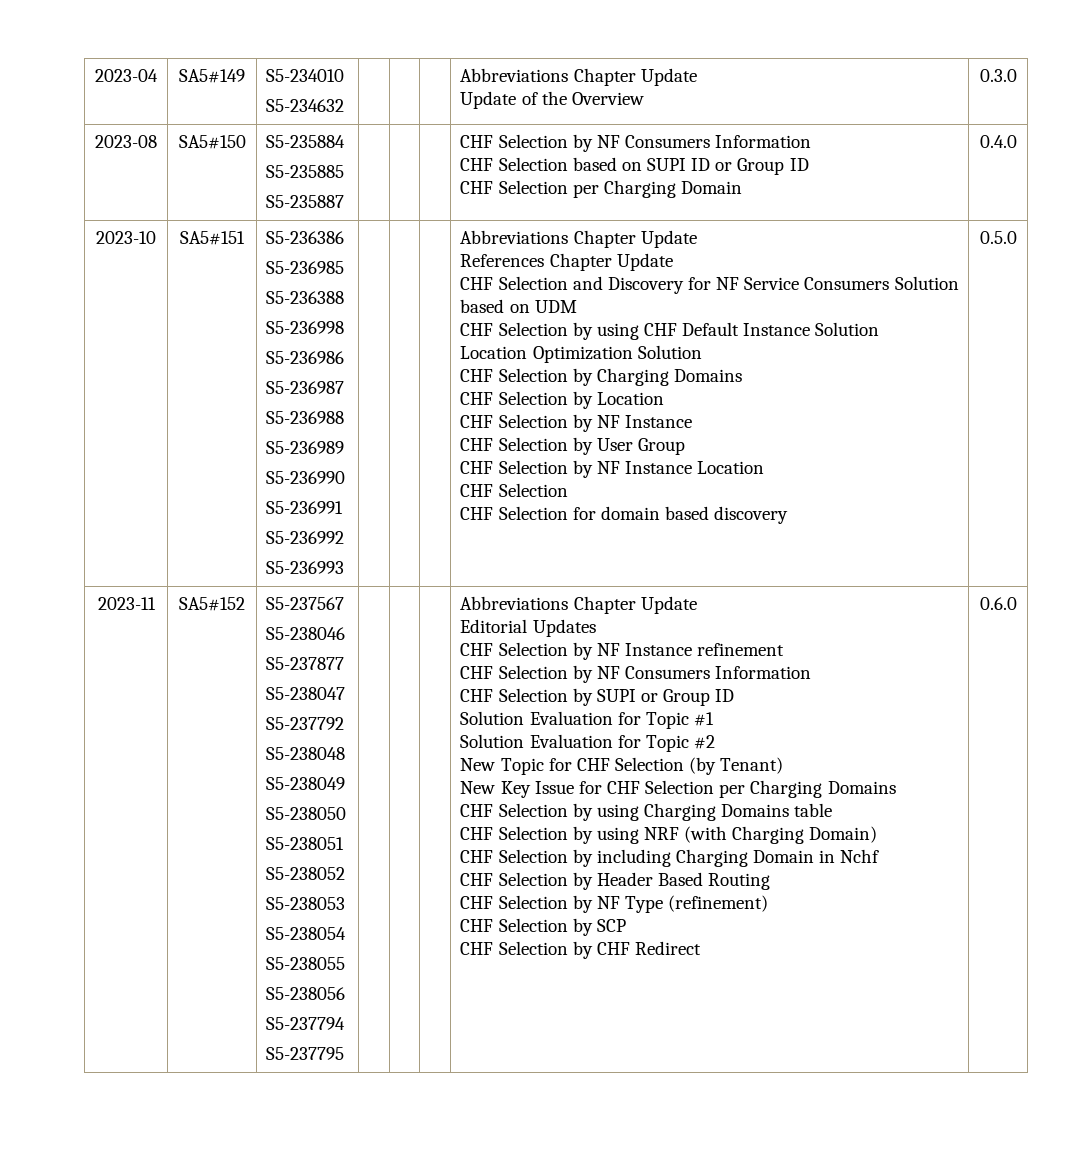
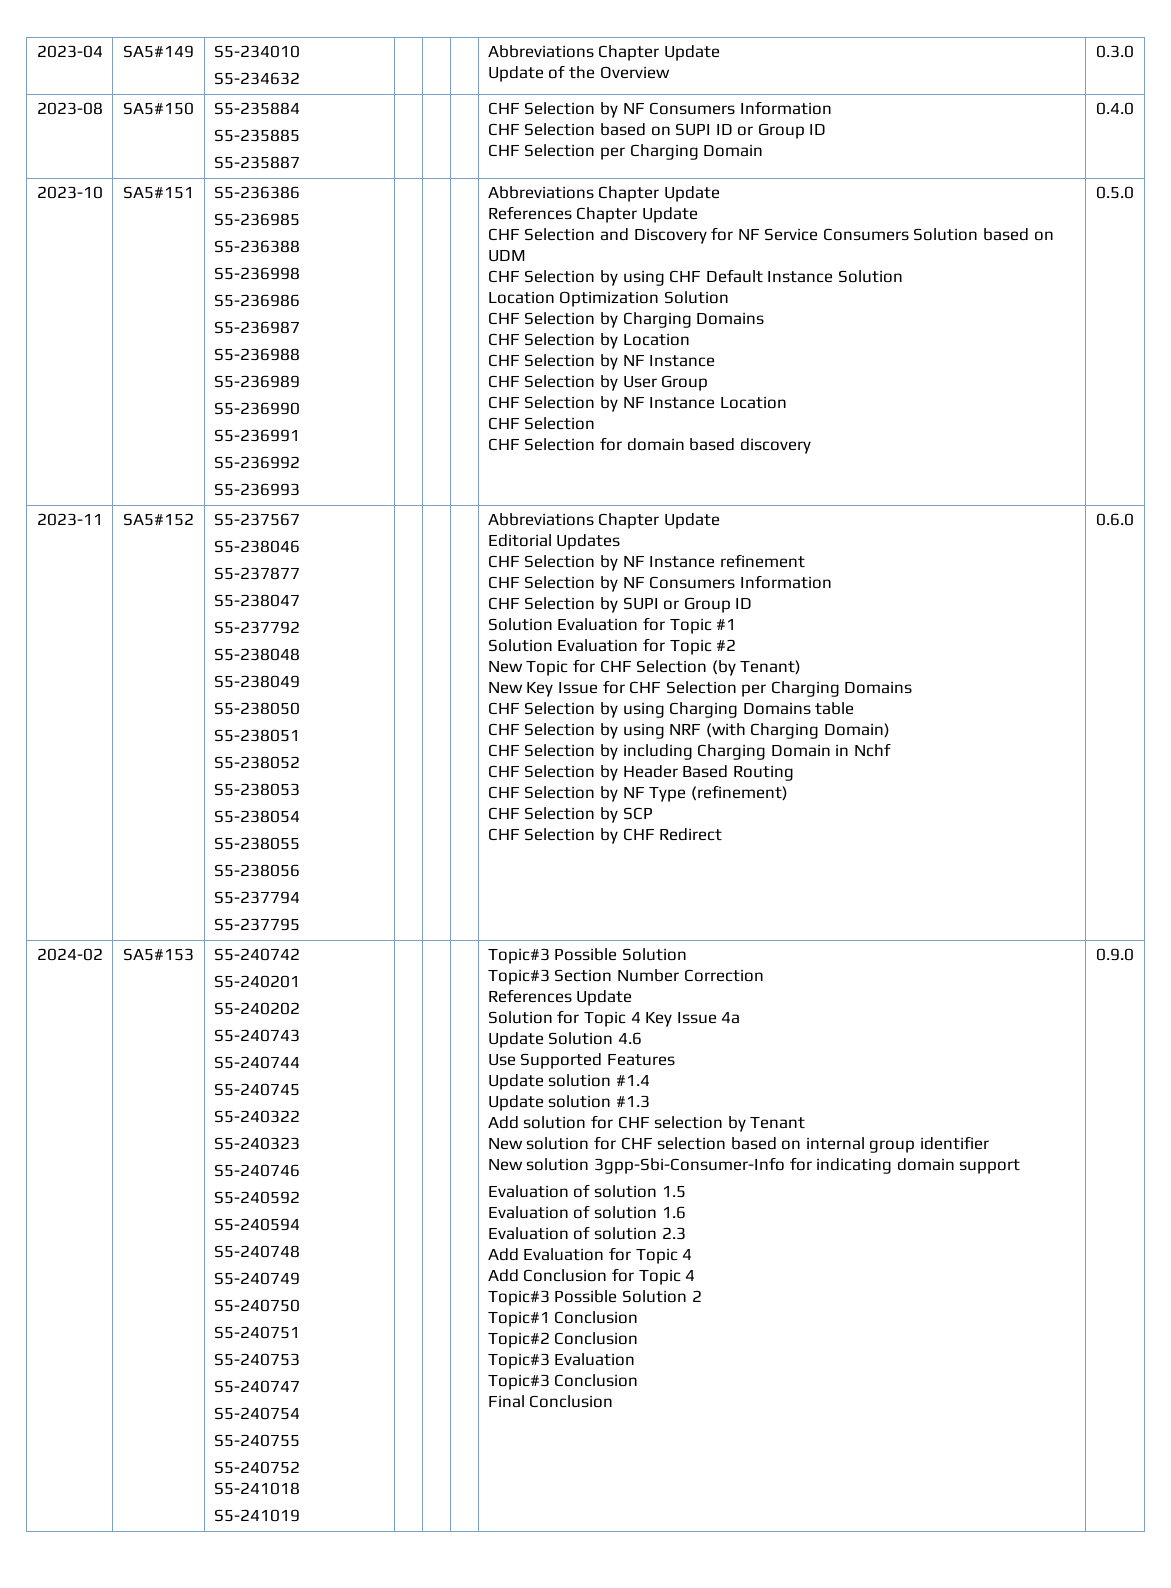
(1017, 603) none -> [36,948,103,961] [123,948,194,961] [213,948,300,961] [213,975,300,988] [213,1002,300,1015] [213,1029,300,1042] [213,1056,300,1069] [213,1083,300,1096] [213,1110,300,1123] [213,1137,300,1150] [213,1164,300,1177] [213,1191,300,1204] [213,1218,300,1231] [213,1245,300,1258] [213,1272,300,1285] [213,1299,300,1312] [213,1326,300,1339] [213,1353,300,1366] [213,1380,300,1393] [213,1407,300,1420] [213,1434,300,1447] [213,1461,300,1474] [213,1482,300,1495] [213,1509,300,1522] [487,948,687,964] [487,969,764,985] [487,989,633,1006] [487,1010,741,1027] [487,1032,642,1048] [487,1053,675,1069] [487,1074,650,1090] [487,1095,650,1111] [487,1115,806,1132] [487,1136,990,1153] [487,1157,1021,1174] [487,1184,686,1198] [487,1205,686,1219] [487,1226,686,1240] [487,1247,693,1264] [487,1268,696,1285] [487,1290,702,1306] [487,1311,639,1327] [487,1332,639,1348] [487,1353,636,1369] [487,1374,639,1390] [487,1395,614,1408] [1096,948,1134,961] // 2024-02 | SA5#153 | S5-240742 // S5-240201 // S5-240202 // S5-240743 // S5-240744 // S5-240745 // S5-240322 // S5-240323 // S5-240746 // S5-240592 // S5-240594 // S5-240748 // S5-240749 // S5-240750 // S5-240751 // S5-240753 // S5-240747 // S5-240754 // S5-240755 // S5-240752 S5-241018 // S5-241019 | | | | Topic#3 Possible Solution // Topic#3 Section Number Correction // References Update // Solution for Topic 4 Key Issue 4a // Update Solution 4.6 // Use Supported Features // Update solution #1.4 // Update solution #1.3 // Add solution for CHF selection by Tenant // New solution for CHF selection based on internal group identifier // New solution 3gpp-Sbi-Consumer-Info for indicating domain support // Evaluation of solution 1.5 // Evaluation of solution 1.6 // Evaluation of solution 2.3 // Add Evaluation for Topic 4 // Add Conclusion for Topic 4 // Topic#3 Possible Solution 2 // Topic#1 Conclusion // Topic#2 Conclusion // Topic#3 Evaluation // Topic#3 Conclusion // Final Conclusion | 0.9.0

